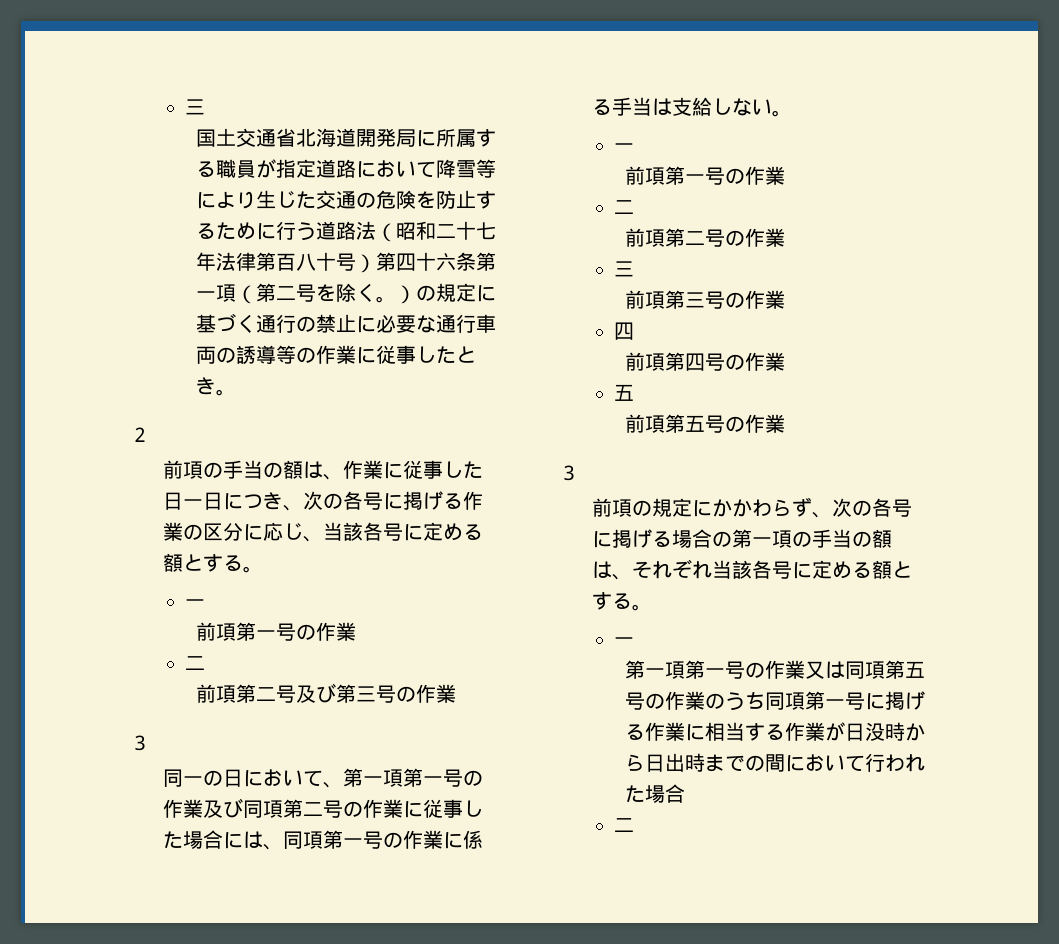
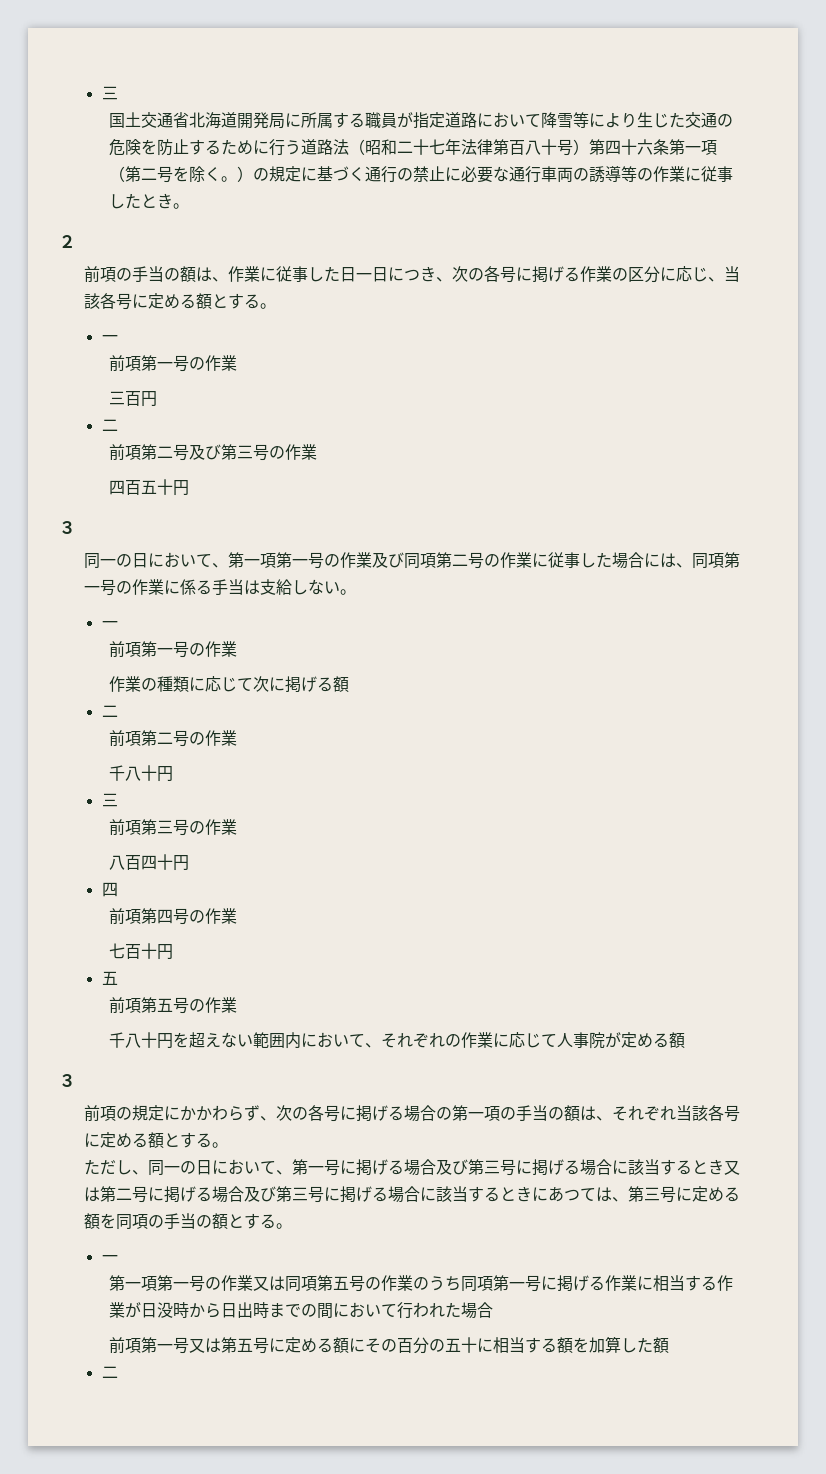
(356, 631) none -> [109,391,158,407] // 三百円
(456, 693) none -> [109,479,190,496] // 四百五十円
(785, 175) none -> [109,676,350,693] // 作業の種類に応じて次に掲げる額
(785, 237) none -> [109,765,174,782] // 千八十円
(785, 299) none -> [109,854,190,871] // 八百四十円
(785, 361) none -> [109,943,174,960] // 七百十円
(785, 423) none -> [109,1032,686,1049] // 千八十円を超えない範囲内において、それぞれの作業に応じて人事院が定める額
(652, 607) none -> [84,1159,741,1176] [84,1186,741,1203] [84,1213,293,1230] // ただし、同一の日において、第一号に掲げる場合及び第三号に掲げる場合に該当するとき又は第二号に掲げる場合及び第三号に掲げる場合に該当するときにあつては、第三号に定める額を同項の手当の額とする。
(685, 793) none -> [109,1336,670,1354] // 前項第一号又は第五号に定める額にその百分の五十に相当する額を加算した額

